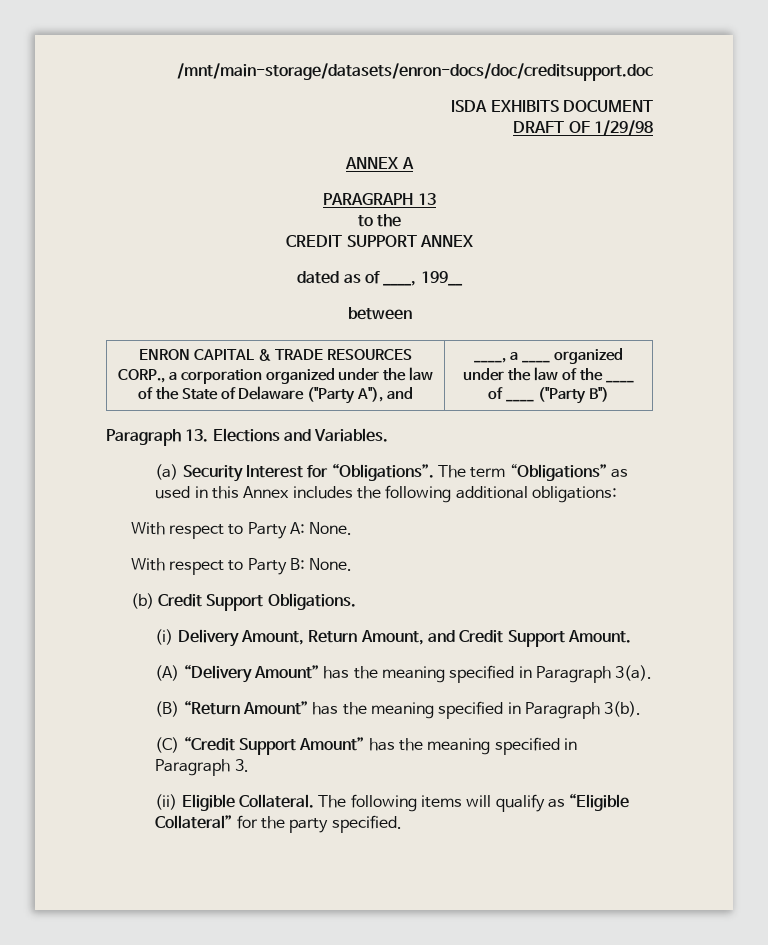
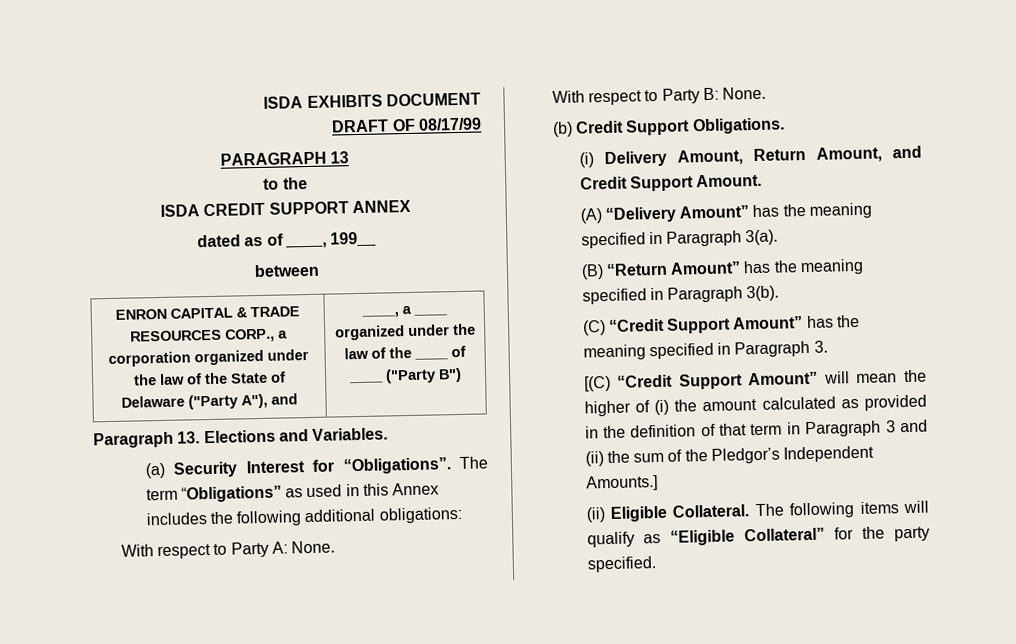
[177,63,653,81] /mnt/main-storage/datasets/enron-docs/doc/creditsupport.doc // -> (263, 102) none
[594,120,653,136] [345,157,414,169] 1/29/98 // ANNEX A -> [418,117,482,131] 08/17/99
(402, 220) none -> [160,204,201,217] ISDA
(249, 765) none -> [583,369,927,392] [583,394,927,417] [584,419,928,439] [584,445,875,467] [585,475,658,492] // [(C) “Credit Support Amount” will mean the higher of (i) the amount calculated as provided in the definition of that term in Paragraph 3 and (ii) the sum of the Pledgor’s Independent Amounts.]

